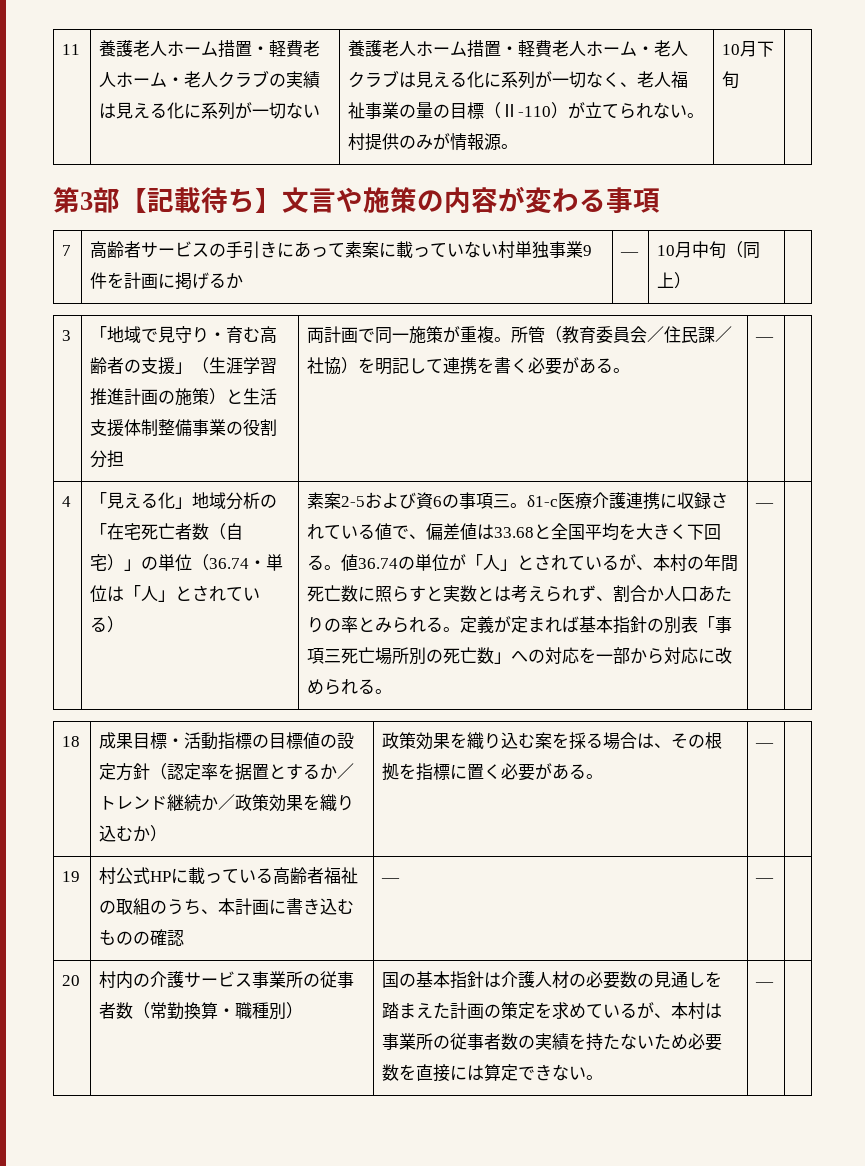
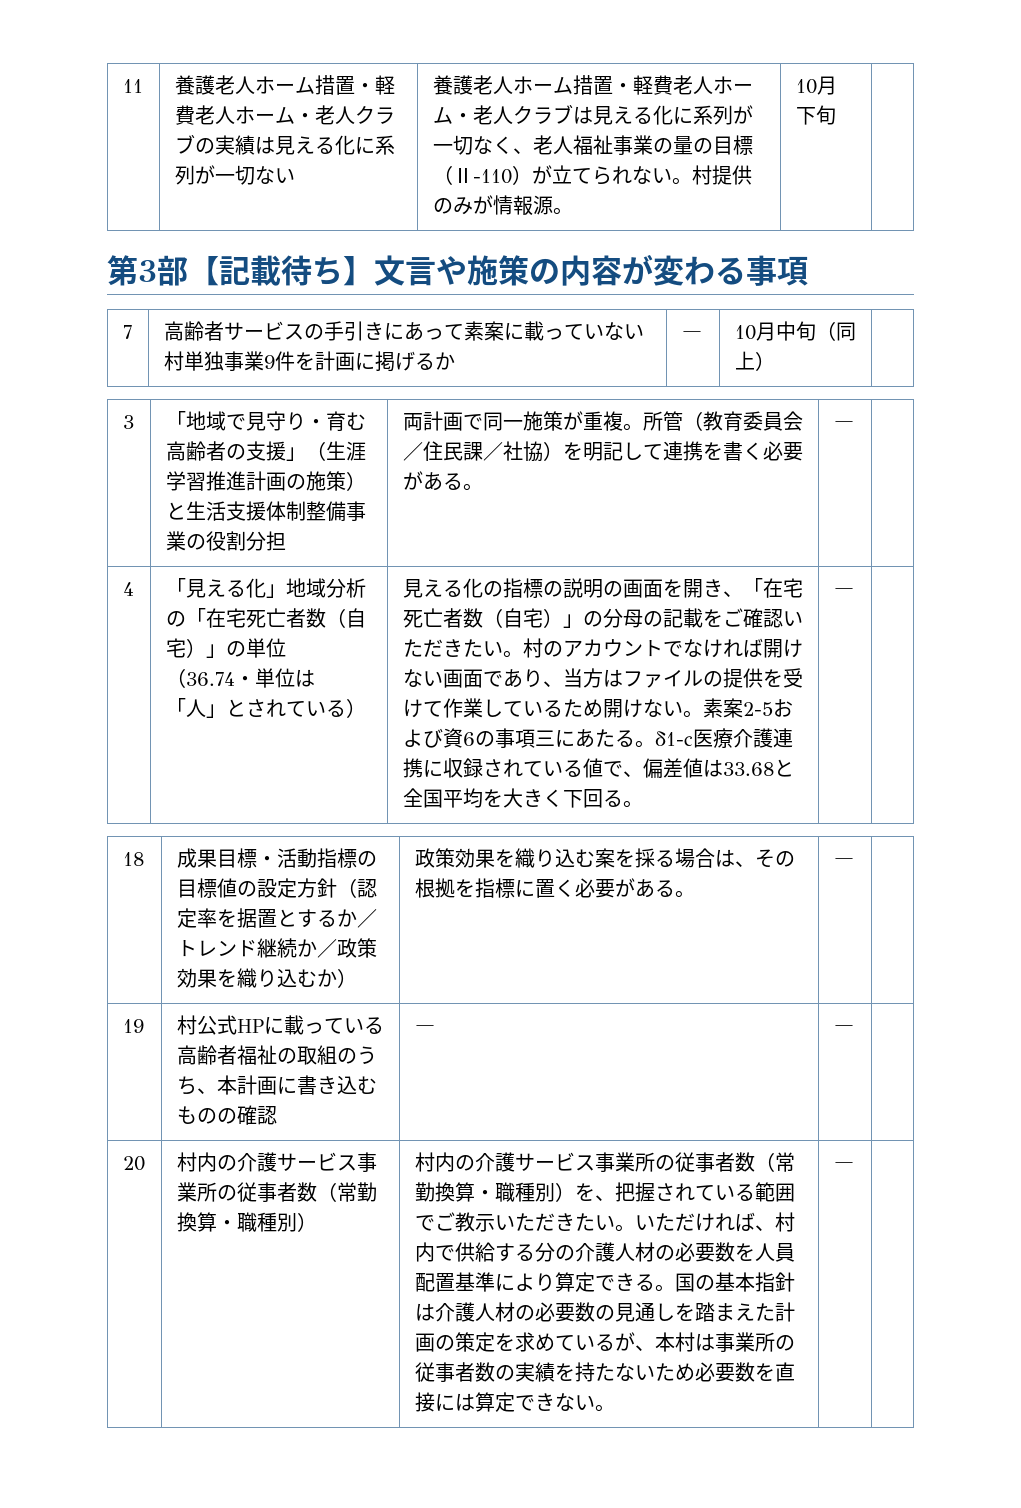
(125, 624) none -> [402,578,803,598] [402,608,803,628] [402,638,803,658] [402,668,803,688] [402,698,703,718] 見える化の指標の説明の画面を開き、「在宅死亡者数（自宅）」の分母の記載をご確認いただきたい。村のアカウントでなければ開けない画面であり、当方はファイルの提供を受けて作業しているため開けない。
(511, 501) none -> [554,729,635,748] にあたる
[341,554,739,572] [307,585,733,603] [307,616,733,634] [307,647,733,665] [307,679,393,695] 値36.74の単位が「人」とされているが、本村の年間死亡数に照らすと実数とは考えられず、割合か人口あたりの率とみられる。定義が定まれば基本指針の別表「事項三死亡場所別の死亡数」への対応を一部から対応に改められる。 -> (643, 804) none
(304, 1010) none -> [414,1152,795,1172] [414,1182,795,1202] [414,1212,795,1232] [414,1242,795,1262] [414,1272,675,1292] 村内の介護サービス事業所の従事者数（常勤換算・職種別）を、把握されている範囲でご教示いただきたい。いただければ、村内で供給する分の介護人材の必要数を人員配置基準により算定できる。

